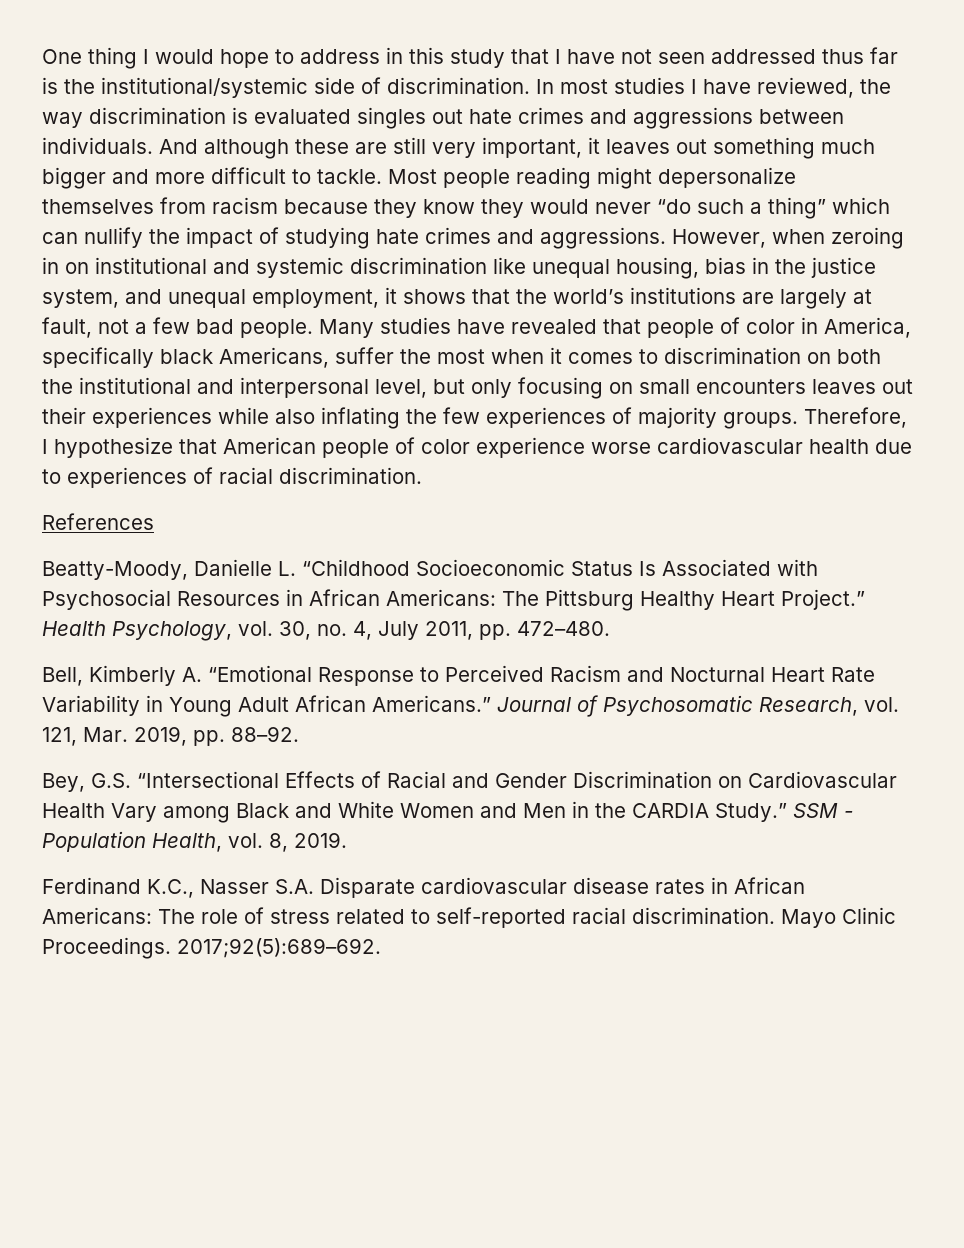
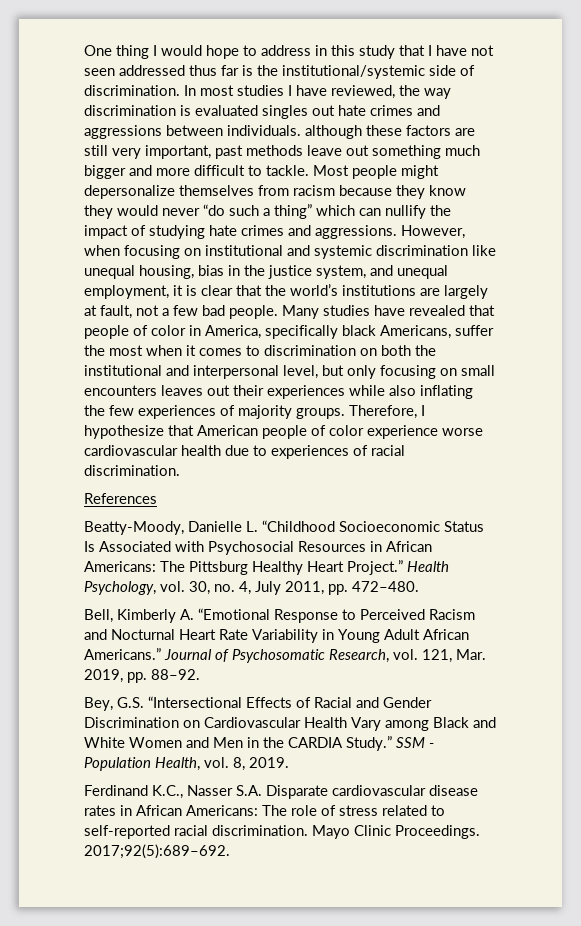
[159,139,198,154] And -> (301, 130) none
(349, 146) none -> [406,125,451,136] factors
[588,137,670,154] it leaves -> [215,145,342,159] past methods leave
[516,167,591,189] reading -> (397, 172) none
[831,227,904,249] [42,257,59,274] zeroing in -> [124,245,180,259] focusing
[403,289,466,304] shows -> [186,285,233,296] is clear

